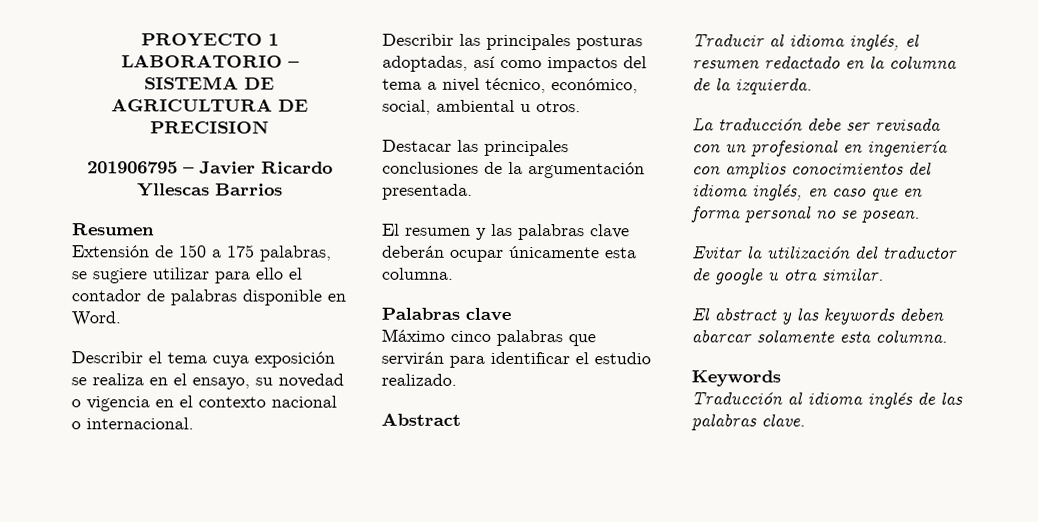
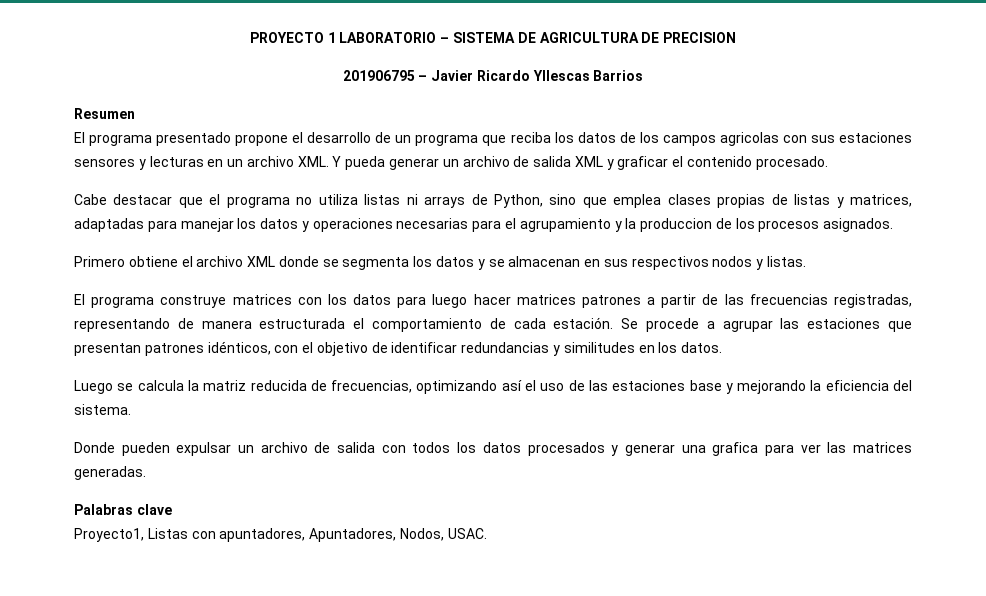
[72,244,332,262] [71,267,302,284] [71,289,346,306] [71,311,121,327] [71,351,335,368] [71,373,344,390] [71,395,337,412] [71,417,194,430] [382,33,643,51] [382,55,647,73] [382,77,638,94] [382,99,581,115] [382,139,569,157] [382,161,645,179] [382,183,473,200] [382,223,630,241] [382,245,637,262] [381,267,453,280] [381,307,511,321] [381,328,596,347] [381,351,651,368] [381,373,457,386] [381,412,461,426] [692,33,920,51] [692,55,957,69] [692,77,813,95] [692,117,941,132] [692,139,948,157] [692,161,932,179] [692,183,923,201] [691,205,921,223] [692,245,958,259] [691,267,884,285] [691,307,944,325] [691,329,948,343] [691,370,781,387] [691,391,963,409] [691,413,806,431] Extensión de 150 a 175 palabras, se sugiere utilizar para ello el contador de palabras disponible en Word. // Describir el tema cuya exposición se realiza en el ensayo, su novedad o vigencia en el contexto nacional o internacional. // Describir las principales posturas adoptadas, así como impactos del tema a nivel técnico, económico, social, ambiental u otros. // Destacar las principales conclusiones de la argumentación presentada. // El resumen y las palabras clave deberán ocupar únicamente esta columna. // Palabras clave // Máximo cinco palabras que servirán para identificar el estudio realizado. // Abstract // Traducir al idioma inglés, el resumen redactado en la columna de la izquierda. // La traducción debe ser revisada con un profesional en ingeniería con amplios conocimientos del idioma inglés, en caso que en forma personal no se posean. // Evitar la utilización del traductor de google u otra similar. // El abstract y las keywords deben abarcar solamente esta columna. // Keywords // Traducción al idioma inglés de las palabras clave. -> [74,132,913,146] [74,156,828,170] [74,194,913,208] [74,218,894,232] [74,256,807,270] [74,294,912,308] [74,317,912,332] [74,341,723,356] [74,380,912,394] [74,404,131,415] [74,442,913,456] [74,466,146,480] [74,504,172,515] [74,528,487,542] El programa presentado propone el desarrollo de un programa que reciba los datos de los campos agricolas con sus estaciones sensores y lecturas en un archivo XML. Y pueda generar un archivo de salida XML y graficar el contenido procesado. // Cabe destacar que el programa no utiliza listas ni arrays de Python, sino que emplea clases propias de listas y matrices, adaptadas para manejar los datos y operaciones necesarias para el agrupamiento y la produccion de los procesos asignados. // Primero obtiene el archivo XML donde se segmenta los datos y se almacenan en sus respectivos nodos y listas. // El programa construye matrices con los datos para luego hacer matrices patrones a partir de las frecuencias registradas, representando de manera estructurada el comportamiento de cada estación. Se procede a agrupar las estaciones que presentan patrones idénticos, con el objetivo de identificar redundancias y similitudes en los datos. // Luego se calcula la matriz reducida de frecuencias, optimizando así el uso de las estaciones base y mejorando la eficiencia del sistema. // Donde pueden expulsar un archivo de salida con todos los datos procesados y generar una grafica para ver las matrices generadas. // Palabras clave // Proyecto1, Listas con apuntadores, Apuntadores, Nodos, USAC.

